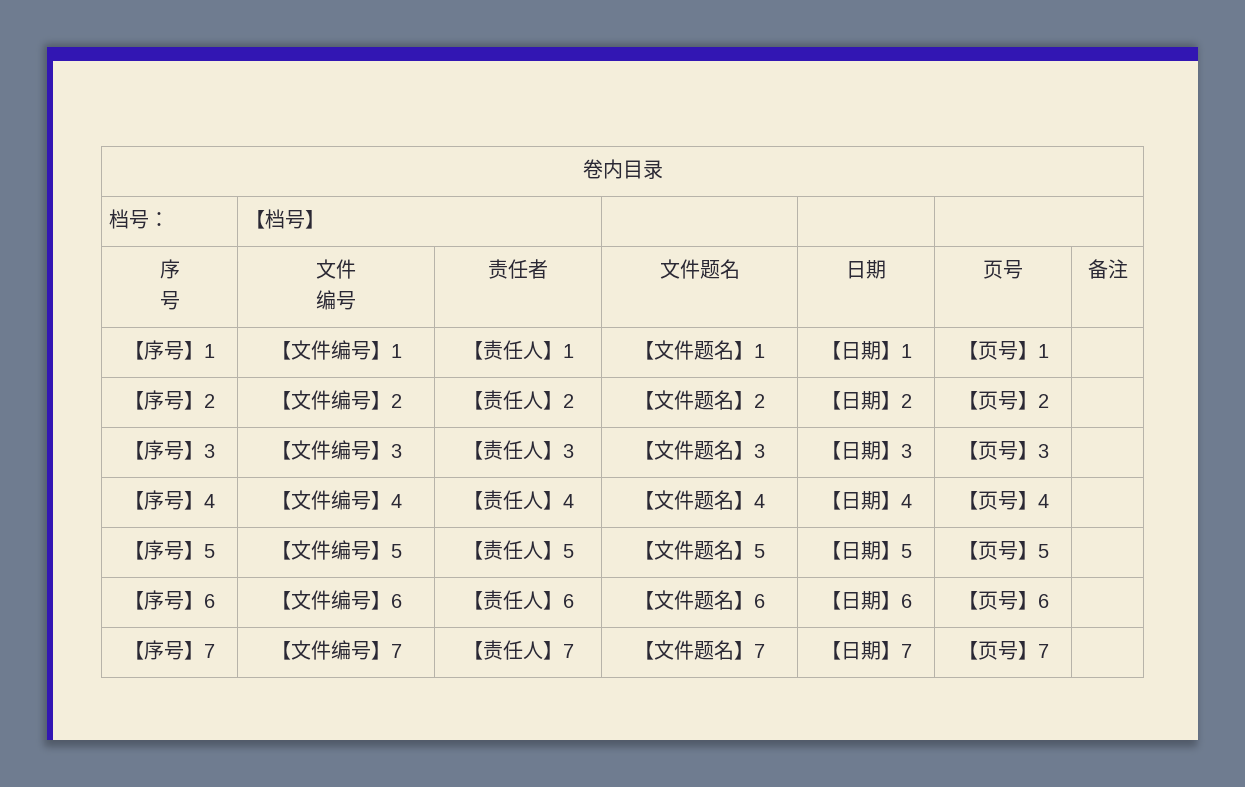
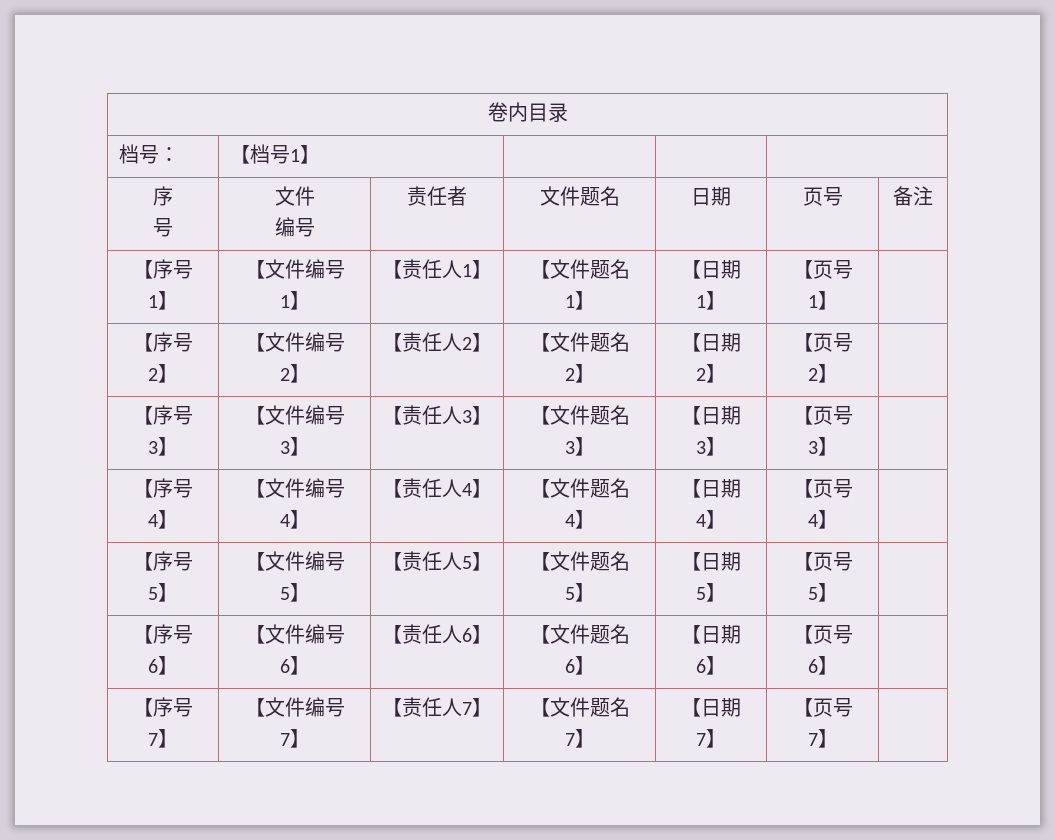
(306, 219) none -> [289,149,300,162] 1
[184,341,215,360] [270,340,402,360] [462,340,574,360] [634,340,765,360] [820,341,912,360] [957,341,1049,360] [124,390,215,410] [270,390,402,410] [462,390,574,410] [634,390,765,410] [820,391,912,410] [957,391,1049,410] [124,440,215,460] [270,440,402,460] [462,440,574,460] [634,440,765,460] [820,441,912,460] [957,441,1049,460] [124,490,215,510] [270,490,402,510] [462,490,574,510] [634,490,765,510] [820,491,912,510] [957,491,1049,510] [124,540,215,560] [270,540,402,560] [462,540,574,560] [634,540,765,560] [820,541,912,560] [957,541,1049,560] [124,590,215,610] [270,590,402,610] [462,590,574,610] [634,590,765,610] [820,591,912,610] [957,591,1049,610] [124,640,215,660] [270,640,402,660] [462,640,574,660] [634,640,765,660] [820,641,912,660] [957,641,1049,660] 】1 | 【文件编号】1 | 【责任人】1 | 【文件题名】1 | 【日期】1 | 【页号】1 | // 【序号】2 | 【文件编号】2 | 【责任人】2 | 【文件题名】2 | 【日期】2 | 【页号】2 | // 【序号】3 | 【文件编号】3 | 【责任人】3 | 【文件题名】3 | 【日期】3 | 【页号】3 | // 【序号】4 | 【文件编号】4 | 【责任人】4 | 【文件题名】4 | 【日期】4 | 【页号】4 | // 【序号】5 | 【文件编号】5 | 【责任人】5 | 【文件题名】5 | 【日期】5 | 【页号】5 | // 【序号】6 | 【文件编号】6 | 【责任人】6 | 【文件题名】6 | 【日期】6 | 【页号】6 | // 【序号】7 | 【文件编号】7 | 【责任人】7 | 【文件题名】7 | 【日期】7 | 【页号】7 -> [148,291,178,310] [244,259,345,279] [279,291,310,310] [382,259,492,279] [529,259,630,279] [564,291,595,310] [681,260,741,279] [696,291,726,310] [792,260,853,279] [807,291,838,310] [133,332,193,352] [148,364,178,383] [244,332,345,352] [279,364,310,383] [382,332,492,352] [529,332,630,352] [564,364,595,383] [681,333,741,352] [696,364,726,383] [792,333,853,352] [807,364,838,383] [133,405,193,425] [148,437,178,456] [244,405,345,425] [279,437,310,456] [382,405,492,425] [529,405,630,425] [564,437,595,456] [681,406,741,425] [696,437,726,456] [792,406,853,425] [807,437,838,456] [133,478,193,498] [148,510,178,529] [244,478,345,498] [279,510,310,529] [382,478,492,498] [529,478,630,498] [564,510,595,529] [681,479,741,498] [696,510,726,529] [792,479,853,498] [807,510,838,529] [133,551,193,571] [148,583,178,602] [244,551,345,571] [279,583,310,602] [382,551,492,571] [529,551,630,571] [564,583,595,602] [681,552,741,571] [696,583,726,602] [792,552,853,571] [807,583,838,602] [133,624,193,644] [148,656,178,675] [244,624,345,644] [279,656,310,675] [382,624,492,644] [529,624,630,644] [564,656,595,675] [681,625,741,644] [696,656,726,675] [792,625,853,644] [807,656,838,675] [133,697,193,717] [148,729,178,748] [244,697,345,717] [279,729,310,748] [382,697,492,717] [529,697,630,717] [564,729,595,748] [681,698,741,717] [696,729,726,748] [792,698,853,717] [807,729,838,748] 1】 | 【文件编号1】 | 【责任人1】 | 【文件题名1】 | 【日期1】 | 【页号1】 | // 【序号2】 | 【文件编号2】 | 【责任人2】 | 【文件题名2】 | 【日期2】 | 【页号2】 | // 【序号3】 | 【文件编号3】 | 【责任人3】 | 【文件题名3】 | 【日期3】 | 【页号3】 | // 【序号4】 | 【文件编号4】 | 【责任人4】 | 【文件题名4】 | 【日期4】 | 【页号4】 | // 【序号5】 | 【文件编号5】 | 【责任人5】 | 【文件题名5】 | 【日期5】 | 【页号5】 | // 【序号6】 | 【文件编号6】 | 【责任人6】 | 【文件题名6】 | 【日期6】 | 【页号6】 | // 【序号7】 | 【文件编号7】 | 【责任人7】 | 【文件题名7】 | 【日期7】 | 【页号7】

